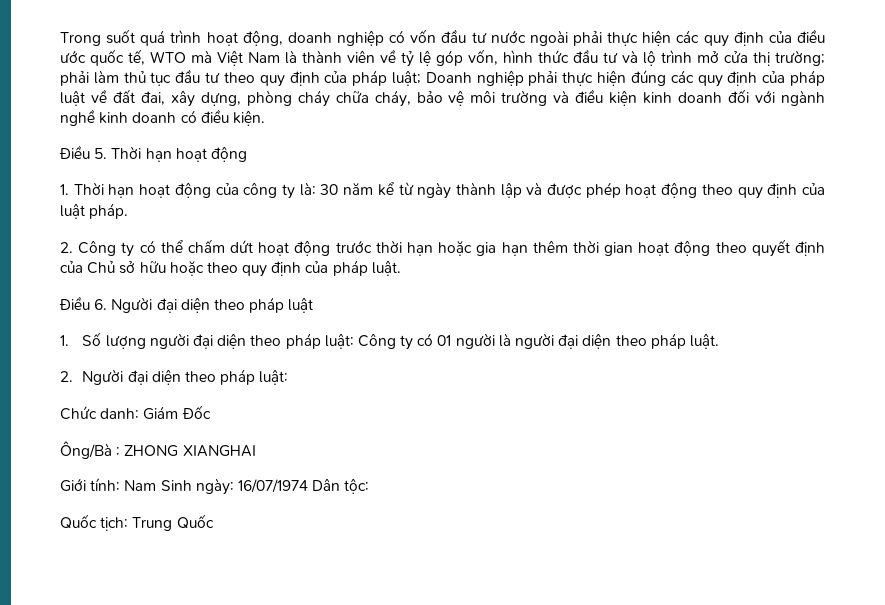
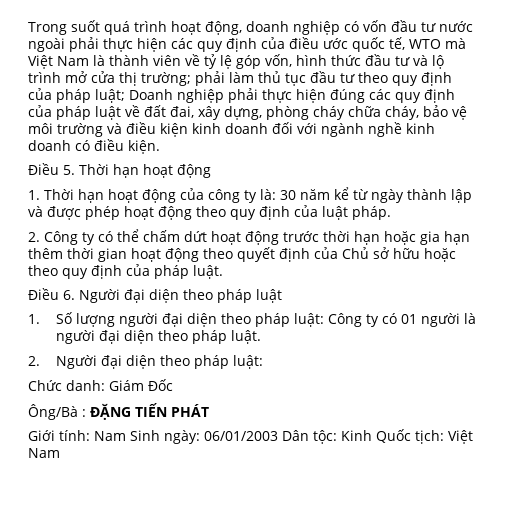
[124,445,256,457] ZHONG XIANGHAI -> [90,403,209,420] ĐẶNG TIẾN PHÁT
[237,479,308,493] 16/07/1974 -> [204,431,278,441] 06/01/2003
(370, 486) // -> [341,430,372,441] Kinh
[132,514,214,531] Trung Quốc -> [448,430,473,444] [28,448,60,458] Việt Nam

